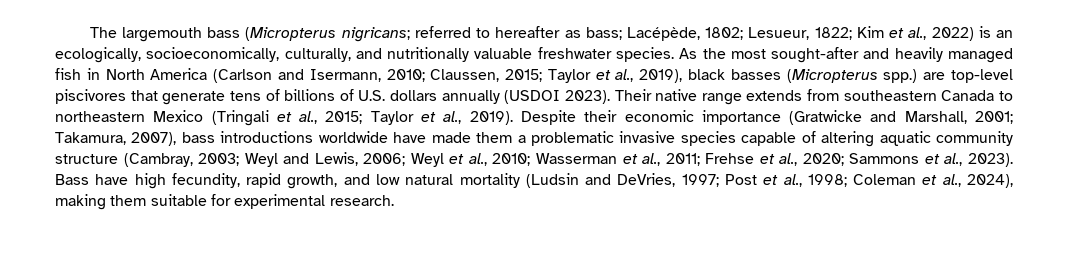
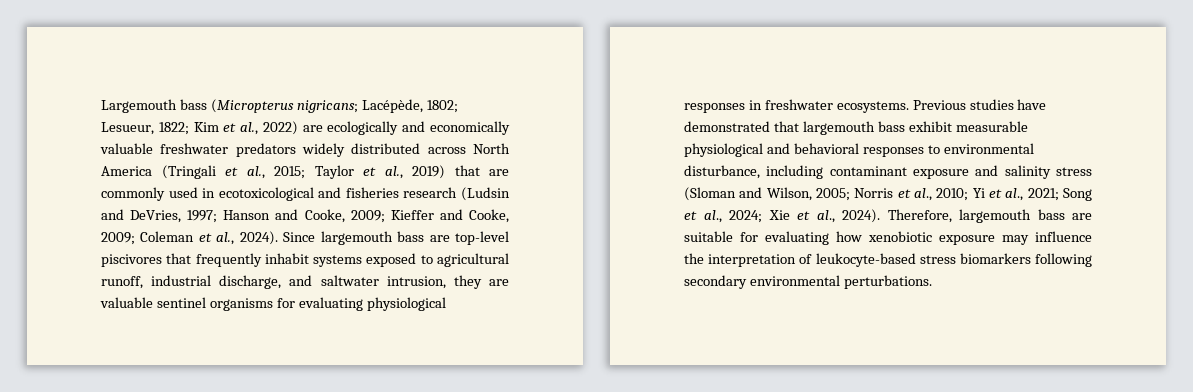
[89,27,203,42] The largemouth -> [101,99,177,113] Largemouth
[414,26,622,40] referred to hereafter as bass; -> (358, 106) none
[978,26,1014,38] [55,47,1014,63] [55,68,1013,83] [55,89,1014,105] [55,110,204,122] is an ecologically, socioeconomically, culturally, and nutritionally valuable freshwater species. As the most sought-after and heavily managed fish in North America (Carlson and Isermann, 2010; Claussen, 2015; Taylor et al., 2019), black basses (Micropterus spp.) are top-level piscivores that generate tens of billions of U.S. dollars annually (USDOI 2023). Their native range extends from southeastern Canada to northeastern Mexico -> [302,121,510,135] [100,143,510,157] [101,166,152,176] are ecologically and economically valuable freshwater predators widely distributed across North America
[469,110,1013,125] [55,131,1013,147] [55,152,1013,167] [55,173,1014,189] [55,194,394,210] 2019). Despite their economic importance (Gratwicke and Marshall, 2001; Takamura, 2007), bass introductions worldwide have made them a problematic invasive species capable of altering aquatic community structure (Cambray, 2003; Weyl and Lewis, 2006; Weyl et al., 2010; Wasserman et al., 2011; Frehse et al., 2020; Sammons et al., 2023). Bass have high fecundity, rapid growth, and low natural mortality (Ludsin and DeVries, 1997; Post et al., 1998; Coleman et al., 2024), making them suitable for experimental research. -> [412,165,509,179] [101,187,510,201] [101,209,509,223] [101,231,510,245] [101,253,509,267] [101,275,510,289] [100,297,446,311] [684,99,1047,113] [684,121,1028,135] [684,143,1034,157] [684,165,1092,179] [684,187,1092,201] [684,209,1092,223] [684,231,1092,245] [684,253,1092,267] [684,275,932,289] 2019) that are commonly used in ecotoxicological and fisheries research (Ludsin and DeVries, 1997; Hanson and Cooke, 2009; Kieffer and Cooke, 2009; Coleman et al., 2024). Since largemouth bass are top-level piscivores that frequently inhabit systems exposed to agricultural runoff, industrial discharge, and saltwater intrusion, they are valuable sentinel organisms for evaluating physiological responses in freshwater ecosystems. Previous studies have demonstrated that largemouth bass exhibit measurable physiological and behavioral responses to environmental disturbance, including contaminant exposure and salinity stress (Sloman and Wilson, 2005; Norris et al., 2010; Yi et al., 2021; Song et al., 2024; Xie et al., 2024). Therefore, largemouth bass are suitable for evaluating how xenobiotic exposure may influence the interpretation of leukocyte-based stress biomarkers following secondary environmental perturbations.

